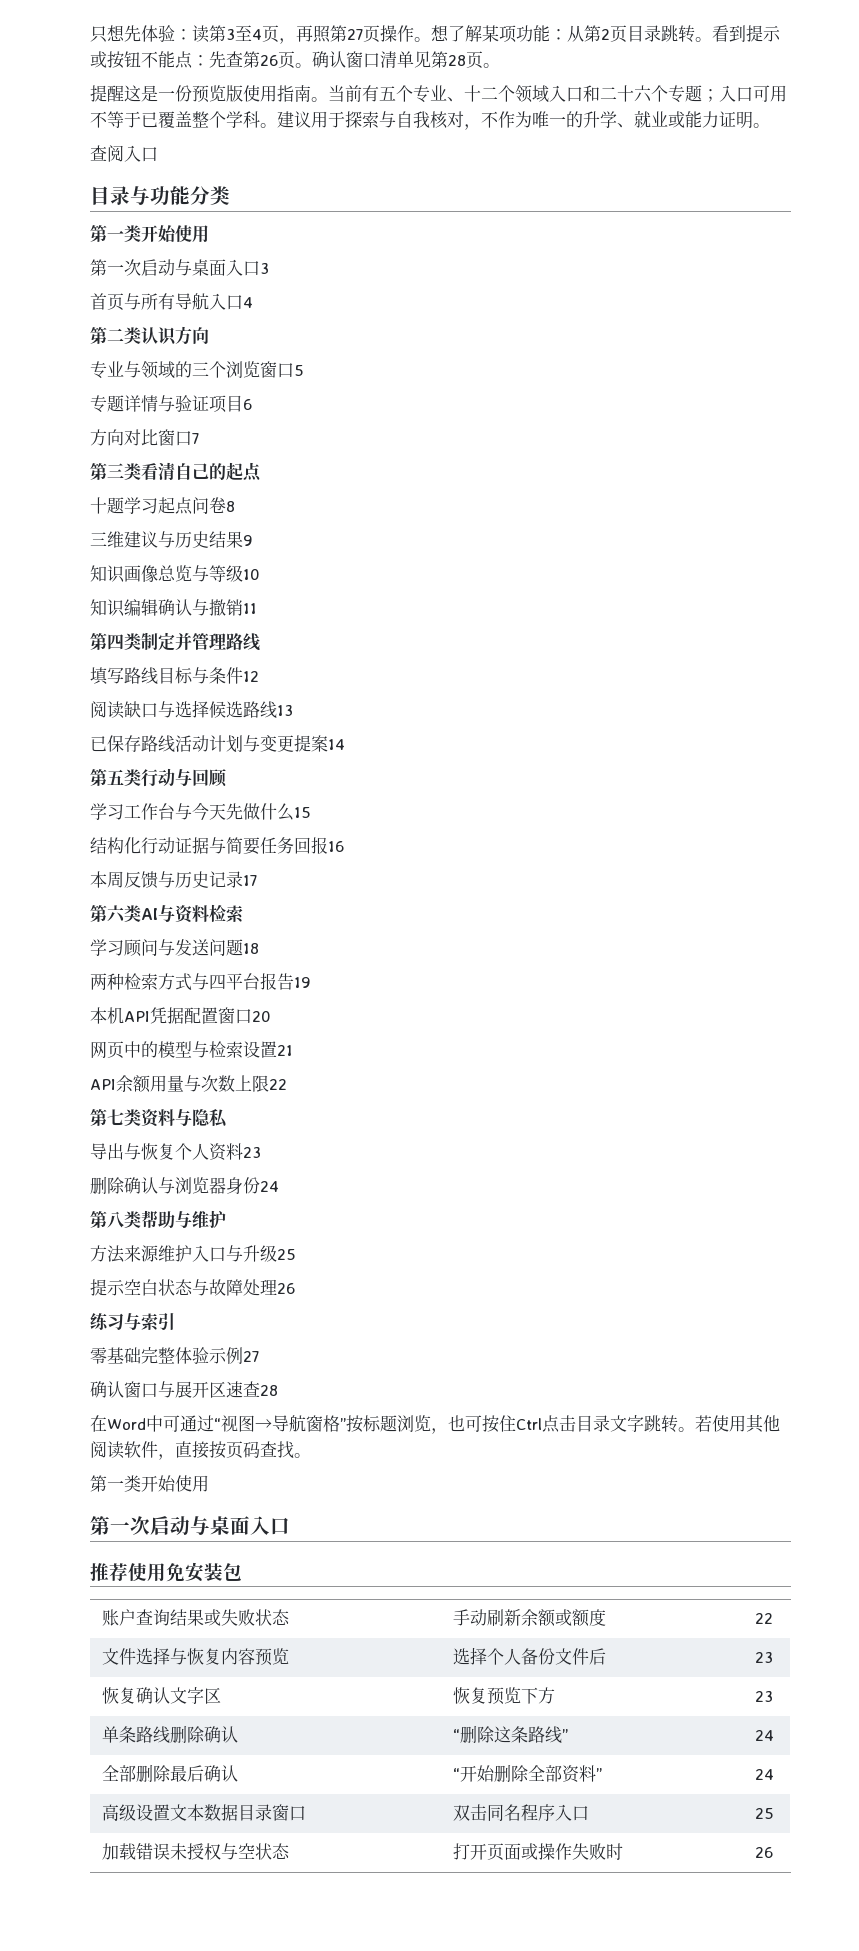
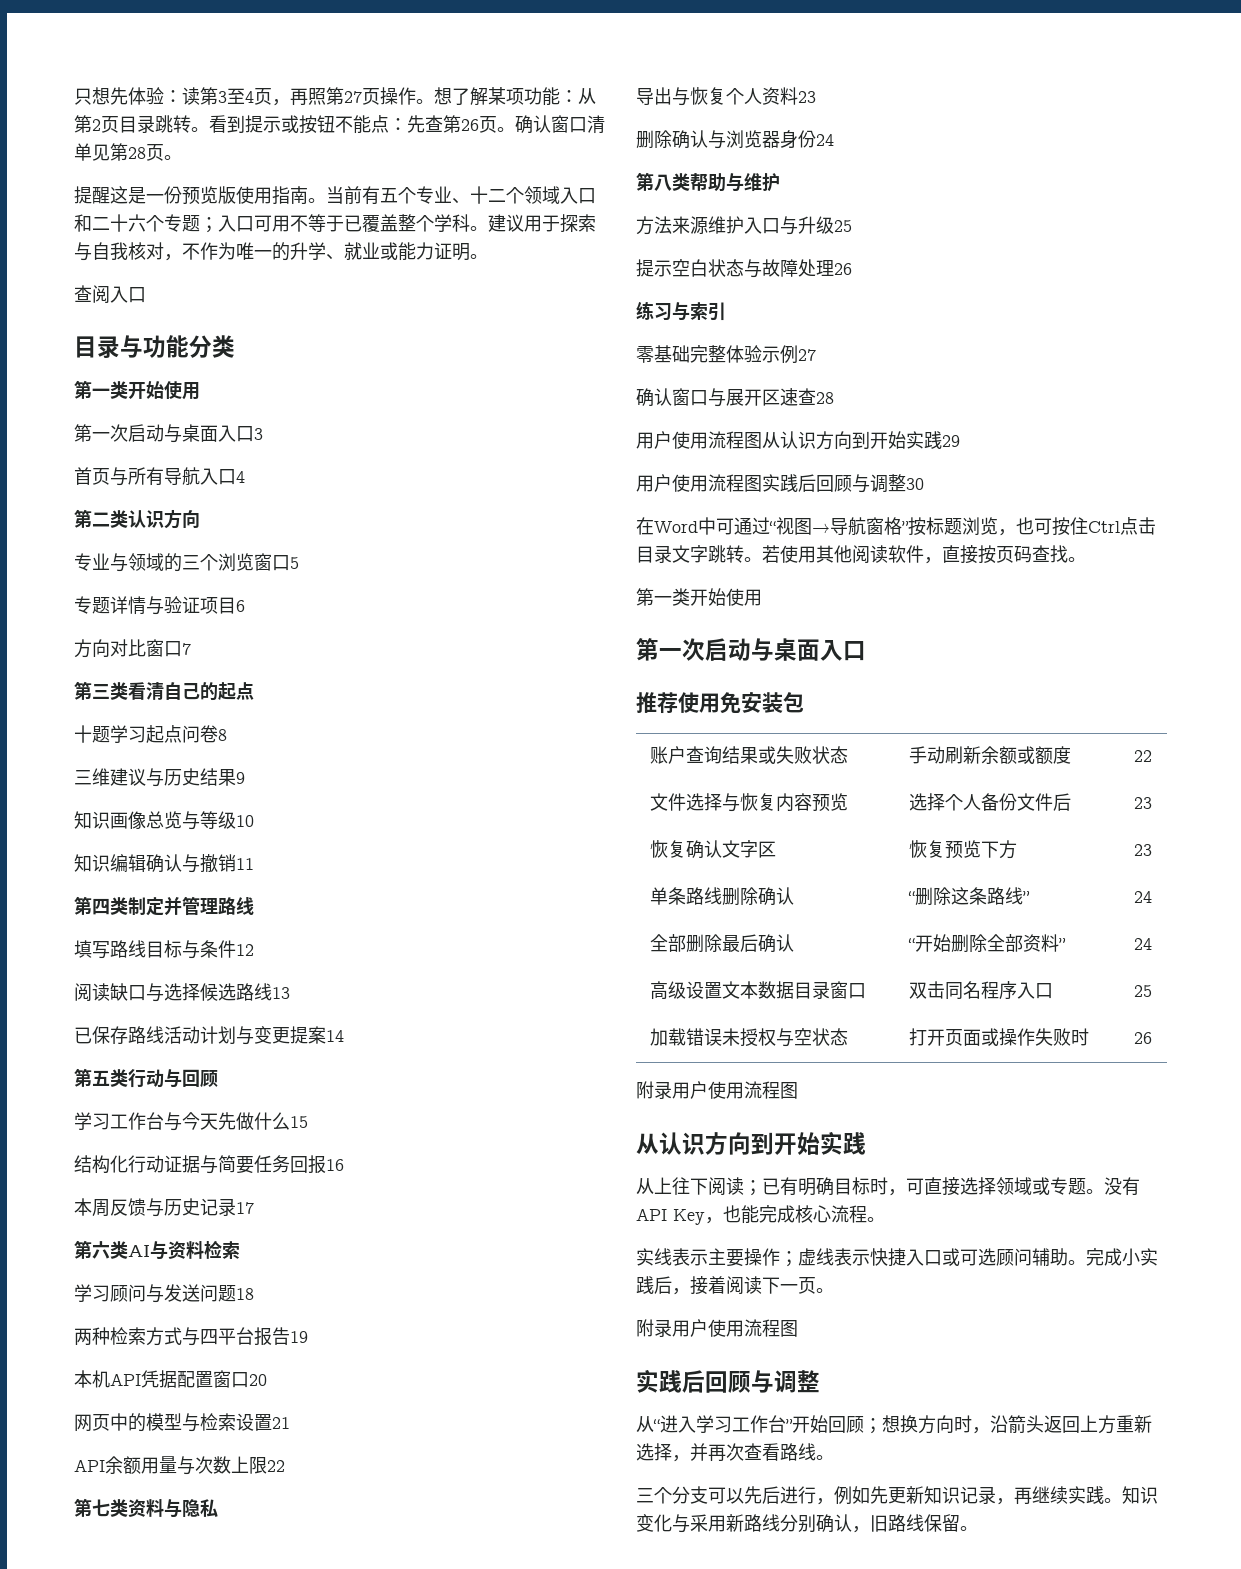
(278, 1390) none -> [636,431,960,450] [636,474,924,493] // 用户使用流程图从认识方向到开始实践29 // 用户使用流程图实践后回顾与调整30
(773, 1852) none -> [636,1081,798,1099] [636,1131,866,1155] [636,1177,1140,1196] [636,1205,885,1225] [636,1248,1158,1267] [636,1276,834,1295] [636,1319,798,1337] [636,1369,820,1393] [636,1415,1152,1434] [636,1443,834,1462] [636,1486,1158,1505] [636,1514,978,1533] // 附录用户使用流程图 // 从认识方向到开始实践 // 从上往下阅读；已有明确目标时，可直接选择领域或专题。没有API Key，也能完成核心流程。 // 实线表示主要操作；虚线表示快捷入口或可选顾问辅助。完成小实践后，接着阅读下一页。 // 附录用户使用流程图 // 实践后回顾与调整 // 从“进入学习工作台”开始回顾；想换方向时，沿箭头返回上方重新选择，并再次查看路线。 // 三个分支可以先后进行，例如先更新知识记录，再继续实践。知识变化与采用新路线分别确认，旧路线保留。

